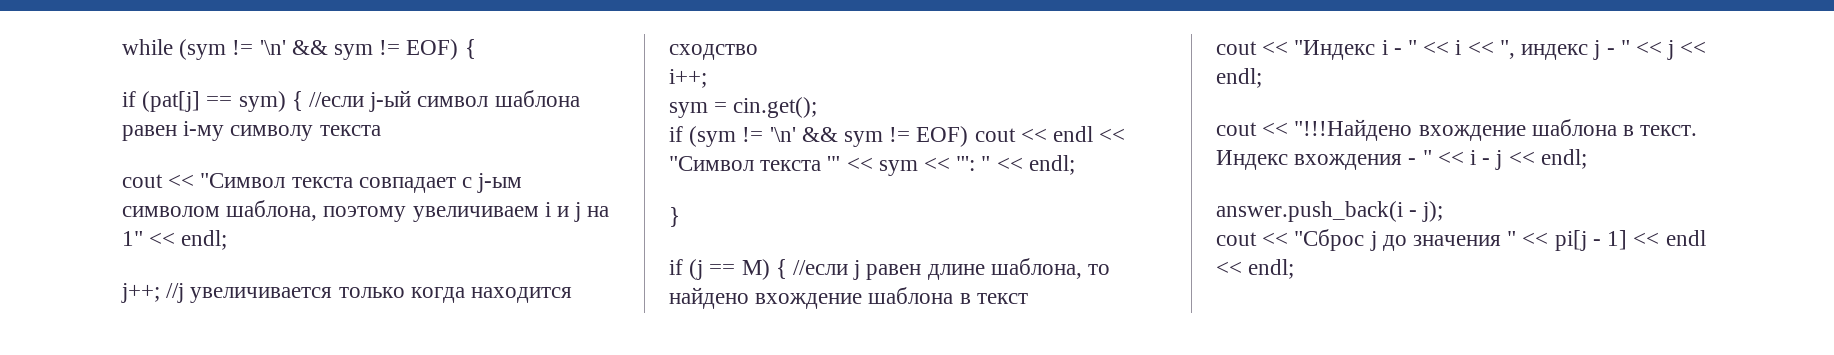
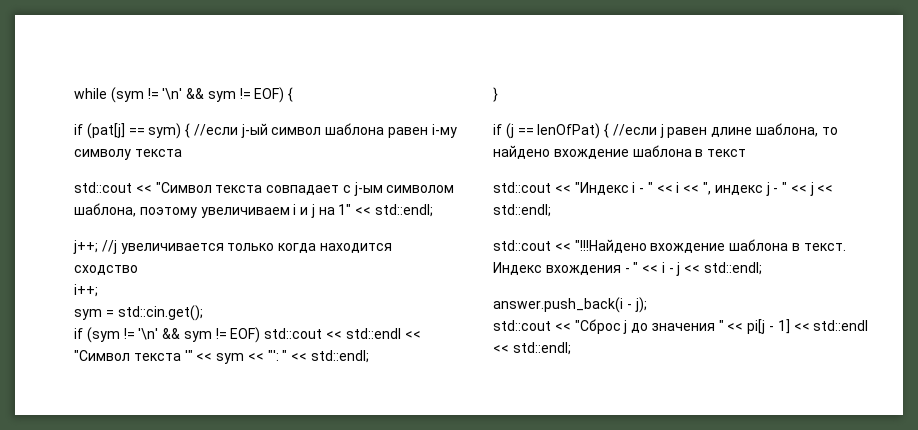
[122,174,163,188] cout -> [74,182,132,193] std::cout
[181,230,228,250] endl; -> [375,204,434,217] std::endl;
[733,97,818,118] cin.get(); -> [117,305,203,321] std::cin.get();
[974,126,1094,142] cout << endl -> [264,328,401,339] std::cout << std::endl
[1028,155,1075,175] endl; -> [311,350,370,363] std::endl;
[741,259,770,280] M) -> [537,123,601,139] lenOfPat)
[1216,41,1257,55] cout -> [493,182,551,193] std::cout
[1216,68,1262,88] [1216,122,1257,136] endl; // cout -> [493,204,551,217] [493,240,551,251] std::endl; // std::cout
[1540,149,1587,169] endl; -> [704,262,763,275] std::endl;
[1216,232,1257,246] cout -> [493,320,551,331] std::cout
[1665,230,1706,246] [1216,259,1295,279] endl << endl; -> [813,320,869,331] [493,342,571,355] std::endl << std::endl;

